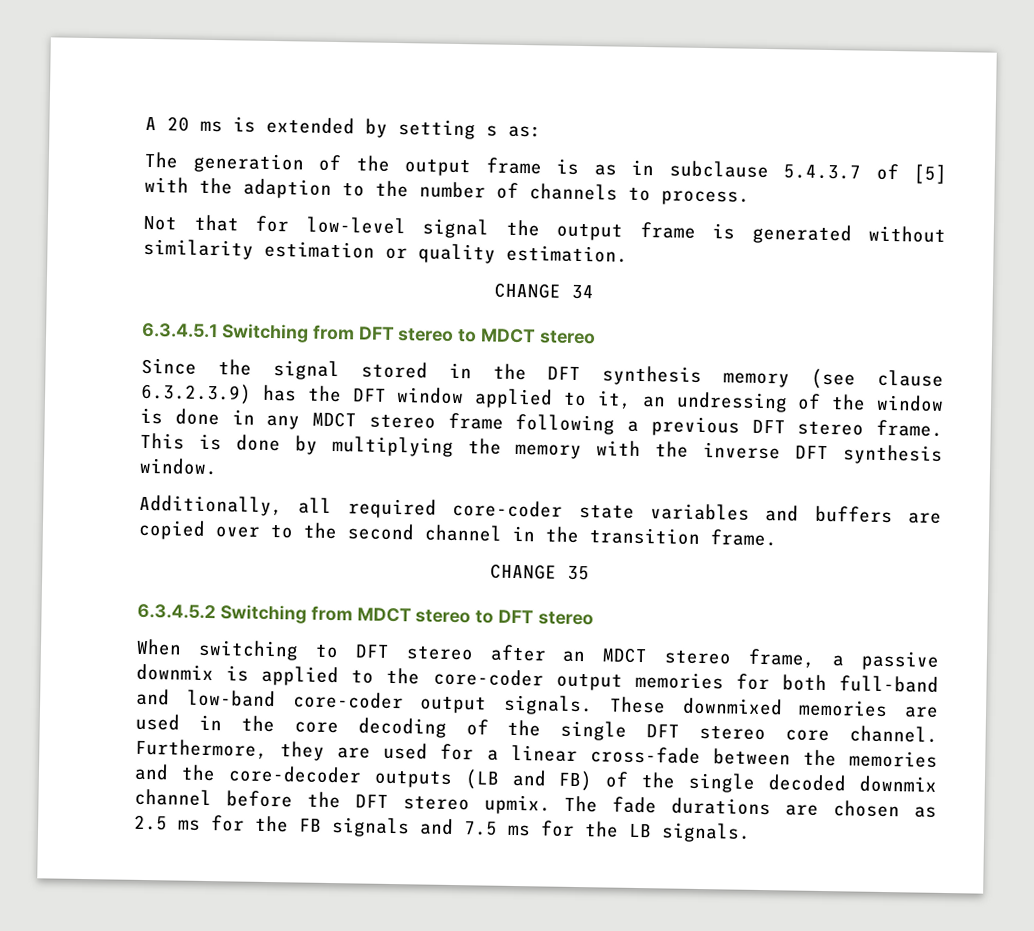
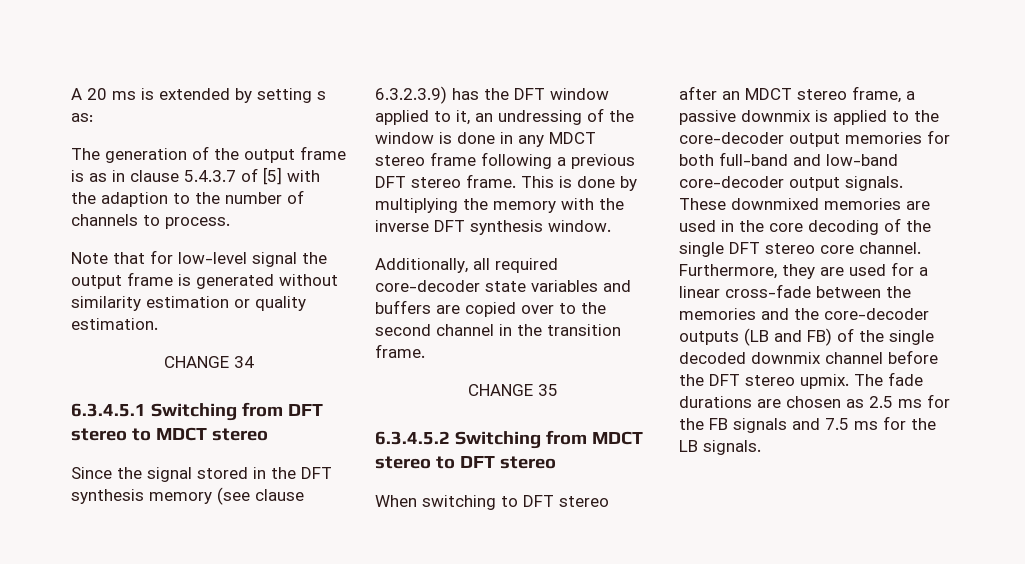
[668,160,769,179] subclause -> [130,170,179,182] clause
[143,215,177,231] Not -> [71,252,108,264] Note
[452,499,564,518] core-coder -> [375,280,480,292] core-decoder
[432,668,544,687] core-coder -> [679,132,784,144] core-decoder
[292,691,404,710] core-coder -> [679,176,784,188] core-decoder

